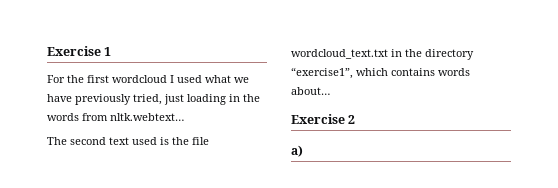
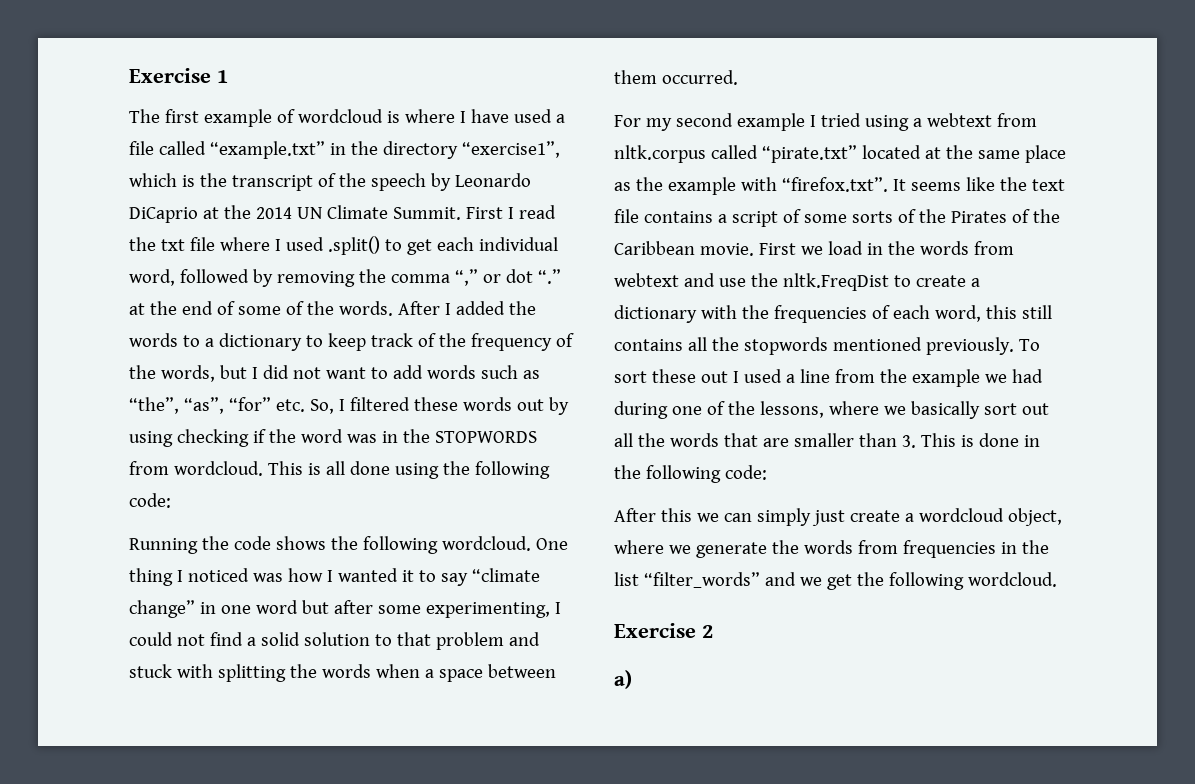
[47,75,249,83] [47,94,260,105] [47,113,184,121] [47,137,209,145] [291,49,388,59] For the first wordcloud I used what we have previously tried, just loading in the words from nltk.webtext… // The second text used is the file wordcloud_text.txt -> [129,109,565,127] [129,141,325,159] The first example of wordcloud is where I have used a file called “example.txt”
[391,68,470,76] [291,87,330,95] contains words about… -> [181,173,531,191] [129,205,556,223] [129,236,558,255] [129,269,561,287] [129,301,536,316] [129,333,574,351] [129,365,540,382] [129,397,569,415] [129,429,537,447] [129,461,550,479] [129,493,171,508] [129,536,568,554] [129,568,540,586] [129,600,561,618] [129,632,540,650] [129,664,556,682] [614,70,738,85] [614,113,1037,131] [614,145,1066,163] [614,177,1065,195] [614,209,1060,227] [614,241,1014,256] [614,273,980,291] [614,305,1052,323] [614,337,1040,355] [614,369,1043,387] [614,401,1049,419] [614,433,1040,448] [614,465,767,483] [614,508,1062,526] [614,540,1049,558] [614,572,1057,590] is the transcript of the speech by Leonardo DiCaprio at the 2014 UN Climate Summit. First I read the txt file where I used .split() to get each individual word, followed by removing the comma “,” or dot “.” at the end of some of the words. After I added the words to a dictionary to keep track of the frequency of the words, but I did not want to add words such as “the”, “as”, “for” etc. So, I filtered these words out by using checking if the word was in the STOPWORDS from wordcloud. This is all done using the following code: // Running the code shows the following wordcloud. One thing I noticed was how I wanted it to say “climate change” in one word but after some experimenting, I could not find a solid solution to that problem and stuck with splitting the words when a space between them occurred. // For my second example I tried using a webtext from nltk.corpus called “pirate.txt” located at the same place as the example with “firefox.txt”. It seems like the text file contains a script of some sorts of the Pirates of the Caribbean movie. First we load in the words from webtext and use the nltk.FreqDist to create a dictionary with the frequencies of each word, this still contains all the stopwords mentioned previously. To sort these out I used a line from the example we had during one of the lessons, where we basically sort out all the words that are smaller than 3. This is done in the following code: // After this we can simply just create a wordcloud object, where we generate the words from frequencies in the list “filter_words” and we get the following wordcloud.

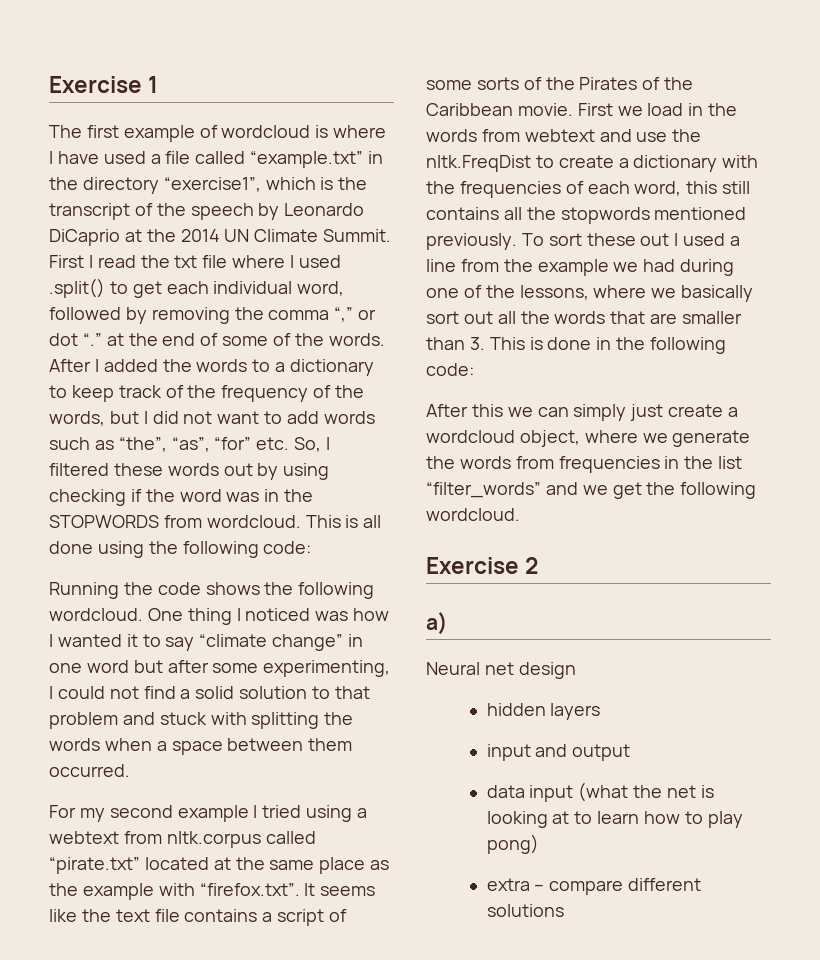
(632, 679) none -> [426,662,576,679] [486,703,601,720] [486,744,631,761] [486,782,714,802] [486,811,743,828] [486,834,539,854] [486,878,702,895] [486,904,564,917] // Neural net design // hidden layers // input and output // data input (what the net is looking at to learn how to play pong) // extra – compare different solutions

